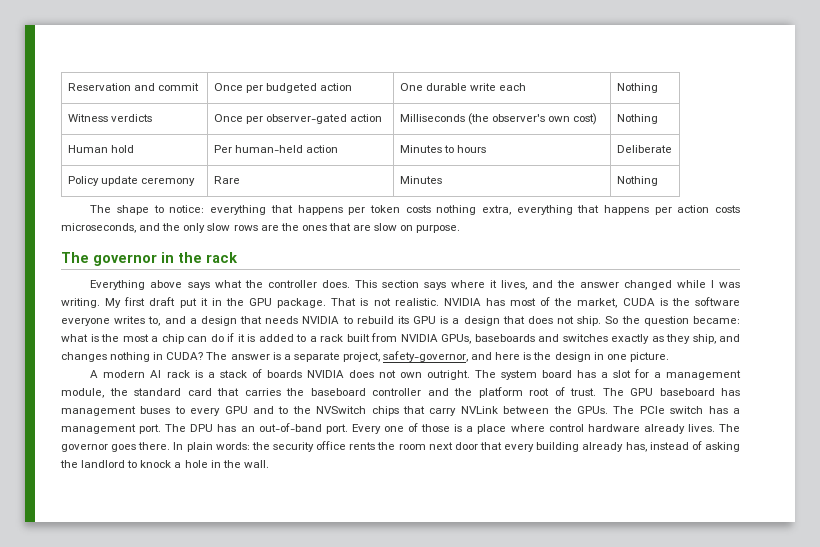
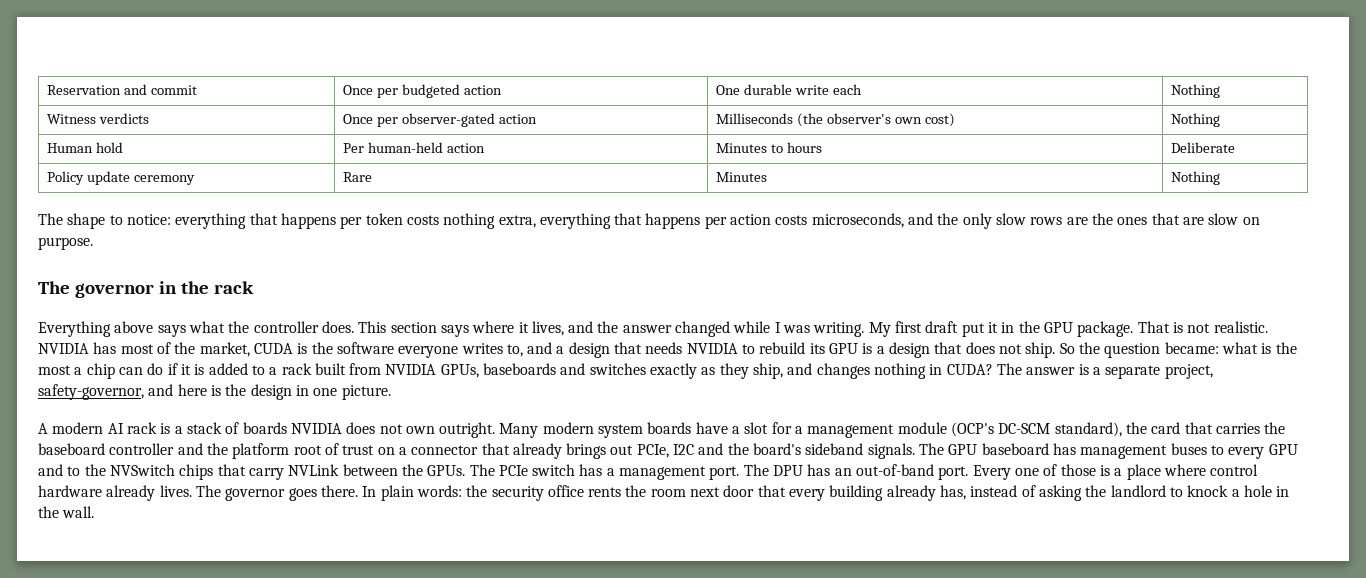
[474,370,596,380] The system board has -> [499,422,728,438] Many modern system boards have
[61,388,181,398] module, the standard -> [897,422,1147,437] module (OCP's DC-SCM standard), the
[570,388,596,396] trust. -> [342,443,915,459] trust on a connector that already brings out PCIe, I2C and the board's sideband signals.

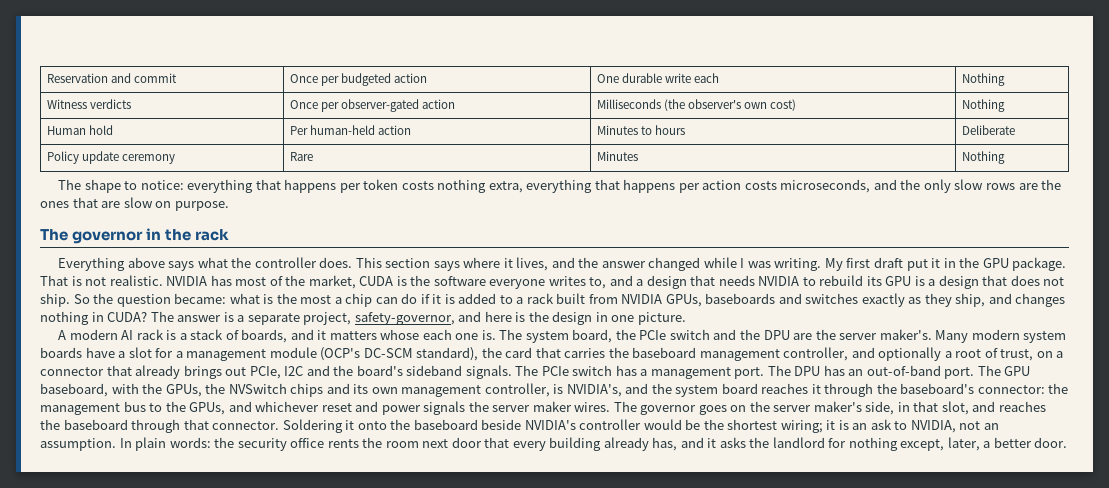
[242,422,496,438] boards NVIDIA does not own outright. -> [241,329,932,343] boards, and it matters whose each one is. The system board, the PCIe switch and the DPU are the server maker's.
[109,443,290,459] controller and the platform -> [699,347,952,361] management controller, and optionally a
[342,445,375,455] trust -> [1000,349,1034,361] trust,
[948,443,1298,459] [38,464,495,480] GPU baseboard has management buses to every GPU and to the NVSwitch chips that carry NVLink between the GPUs. The -> (539, 370) none
[972,464,1259,480] [38,485,358,501] Every one of those is a place where control hardware already lives. The governor goes there. -> [977,365,1031,376] [40,383,1069,397] [40,401,1046,415] [40,419,999,433] [40,438,116,451] The GPU baseboard, with the GPUs, the NVSwitch chips and its own management controller, is NVIDIA's, and the system board reaches it through the baseboard's connector: the management bus to the GPUs, and whichever reset and power signals the server maker wires. The governor goes on the server maker's side, in that slot, and reaches the baseboard through that connector. Soldering it onto the baseboard beside NVIDIA's controller would be the shortest wiring; it is an ask to NVIDIA, not an assumption.
[970,485,1290,501] [38,506,95,518] instead of asking the landlord to knock a hole in the wall. -> [680,437,1068,451] and it asks the landlord for nothing except, later, a better door.

